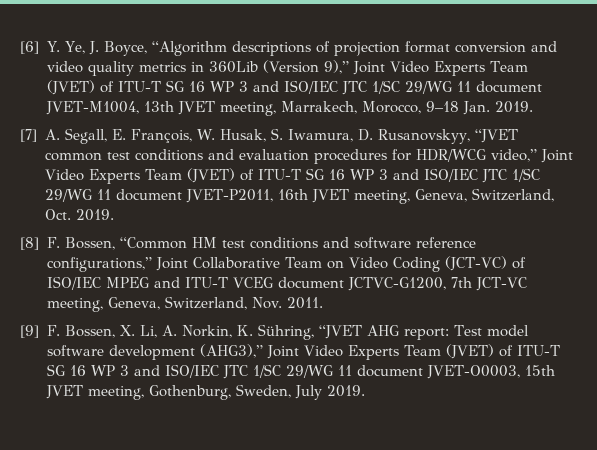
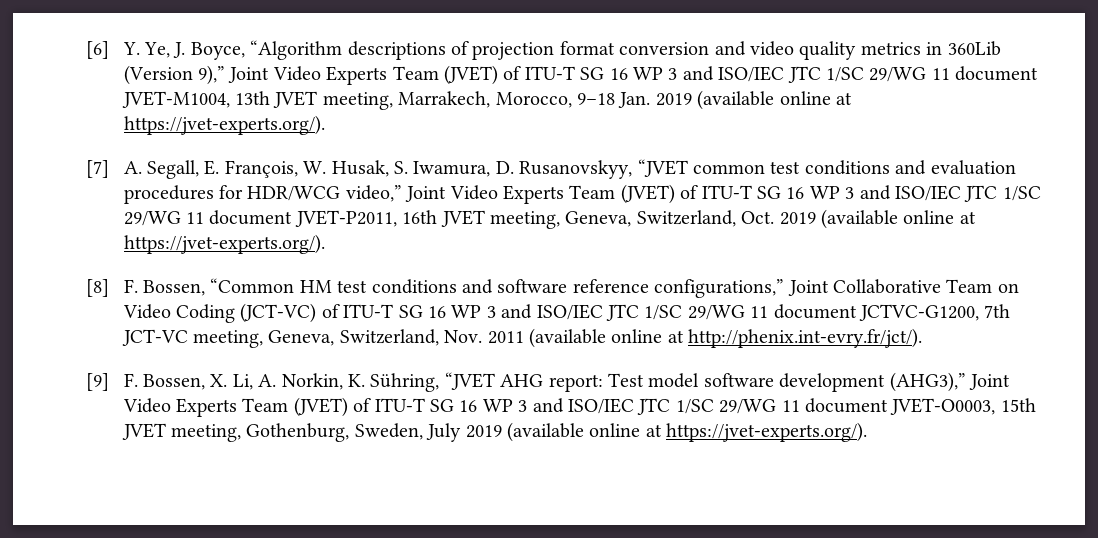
[494,101,533,113] 2019. -> [655,90,852,110] [123,115,325,135] 2019 (available online at https://jvet-experts.org/).
[75,209,114,221] 2019. -> [779,209,976,229] [123,234,325,254] 2019 (available online at https://jvet-experts.org/).
[46,276,273,290] ISO/IEC MPEG and ITU-T VCEG -> [343,304,769,321] ITU-T SG 16 WP 3 and ISO/IEC JTC 1/SC 29/WG 11
[287,297,324,309] 2011. -> [487,328,923,348] 2011 (available online at http://phenix.int-evry.fr/jct/).
[326,385,365,397] 2019. -> [465,422,868,442] 2019 (available online at https://jvet-experts.org/).

